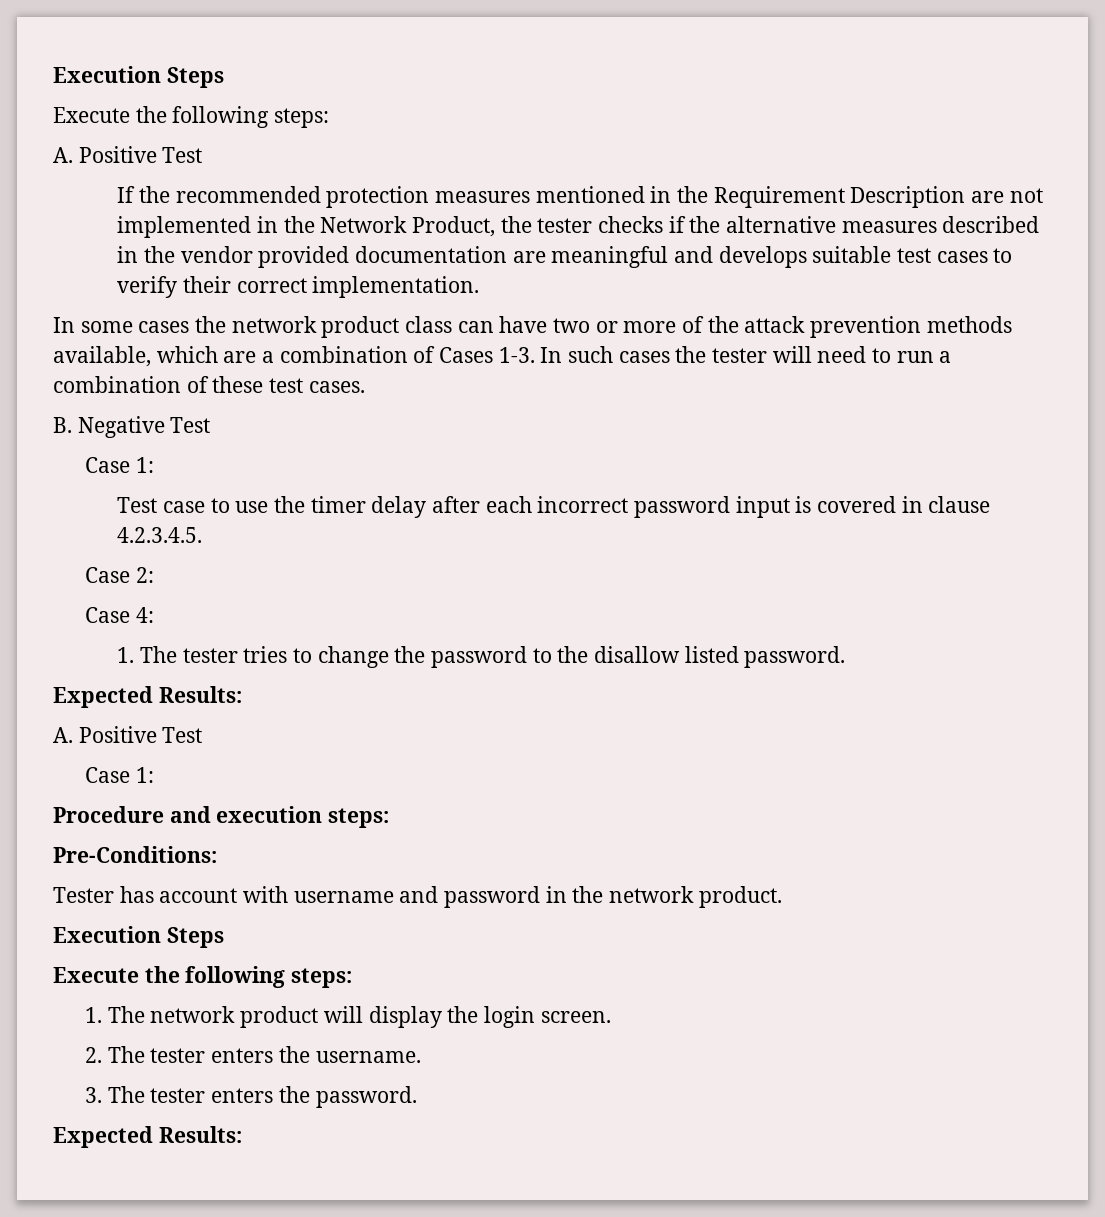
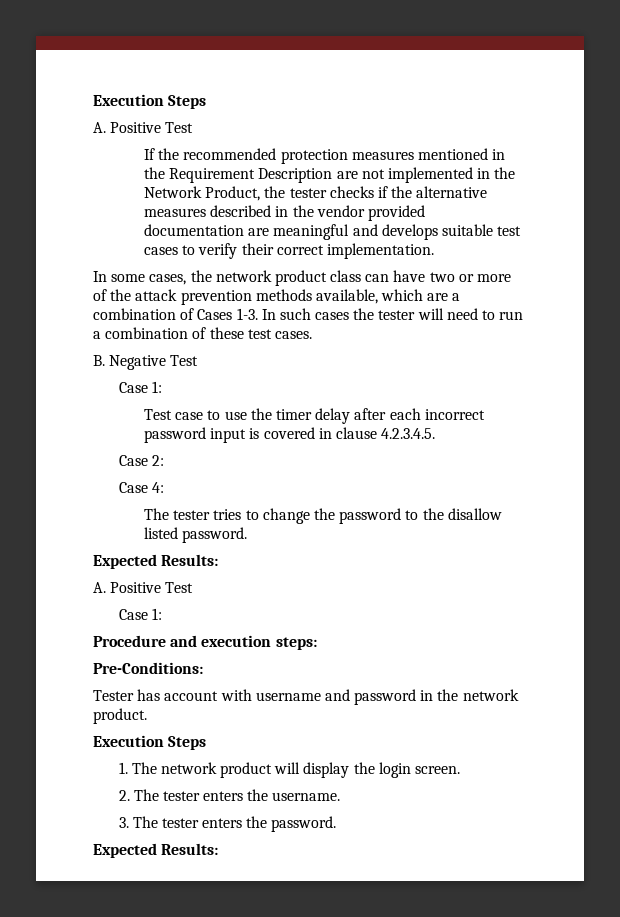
[53,66,224,88] [53,106,330,128] Execution Steps // Execute the following steps: -> [93,94,207,109] Execution Steps
[138,321,190,333] cases -> [149,274,187,285] cases,
[117,647,135,663] 1. -> (164, 487) none
[53,966,353,988] // Execute the following steps: -> (207, 743) none

